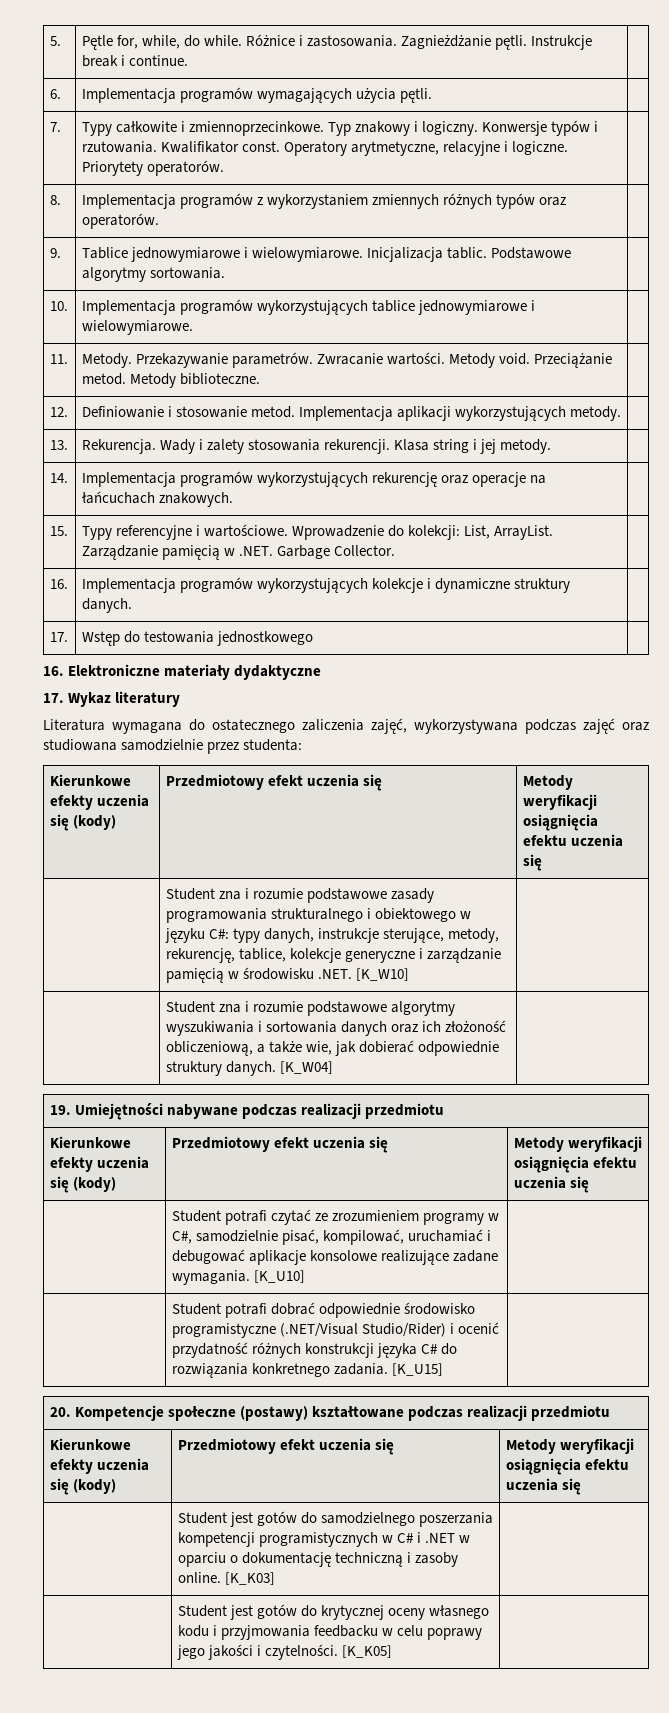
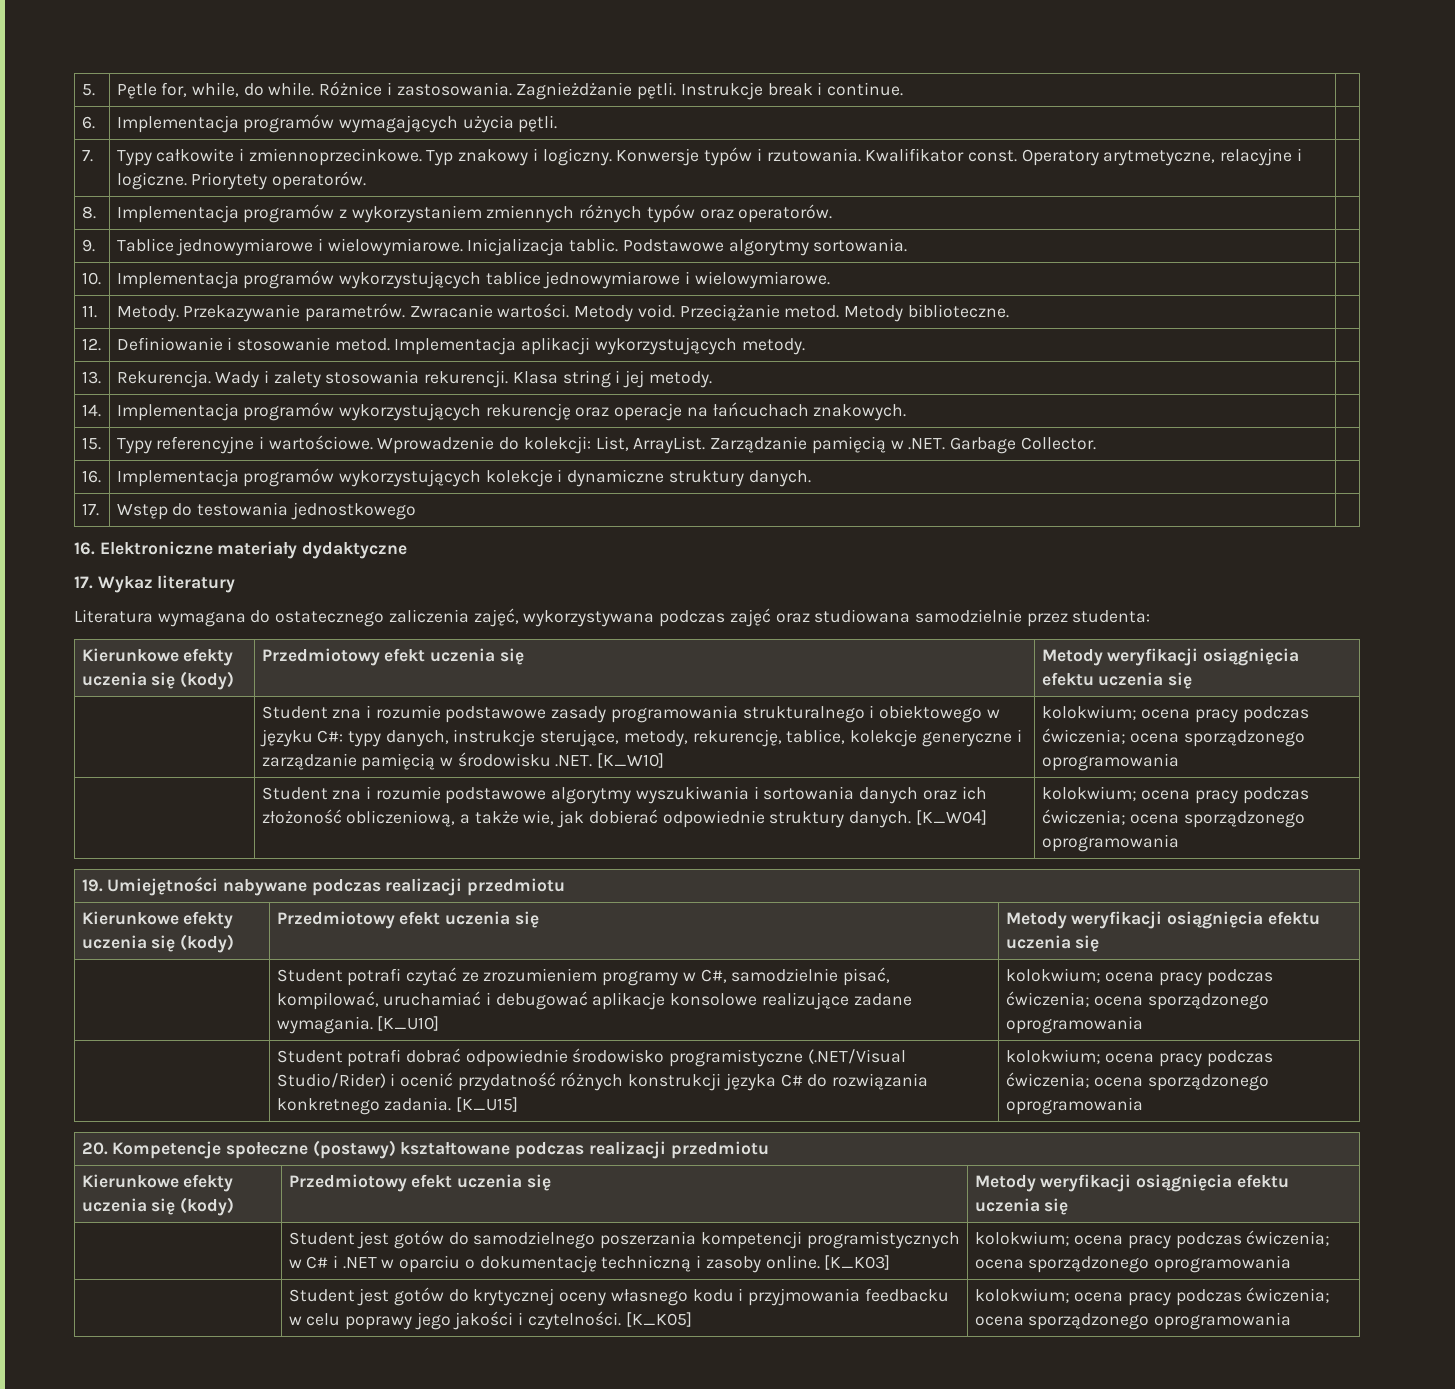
(409, 974) none -> [1041,705,1309,723] [1041,728,1306,747] [1041,753,1179,771] kolokwium; ocena pracy podczas ćwiczenia; ocena sporządzonego oprogramowania
(333, 1067) none -> [1041,786,1309,804] [1041,809,1306,828] [1041,834,1179,852] kolokwium; ocena pracy podczas ćwiczenia; ocena sporządzonego oprogramowania
(305, 1276) none -> [1005,968,1273,986] [1005,991,1270,1010] [1005,1016,1143,1034] kolokwium; ocena pracy podczas ćwiczenia; ocena sporządzonego oprogramowania
(443, 1369) none -> [1005,1049,1273,1067] [1005,1072,1270,1091] [1005,1097,1143,1115] kolokwium; ocena pracy podczas ćwiczenia; ocena sporządzonego oprogramowania
(275, 1578) none -> [974,1230,1331,1249] [974,1255,1292,1273] kolokwium; ocena pracy podczas ćwiczenia; ocena sporządzonego oprogramowania
(392, 1651) none -> [974,1287,1331,1306] [974,1312,1292,1330] kolokwium; ocena pracy podczas ćwiczenia; ocena sporządzonego oprogramowania

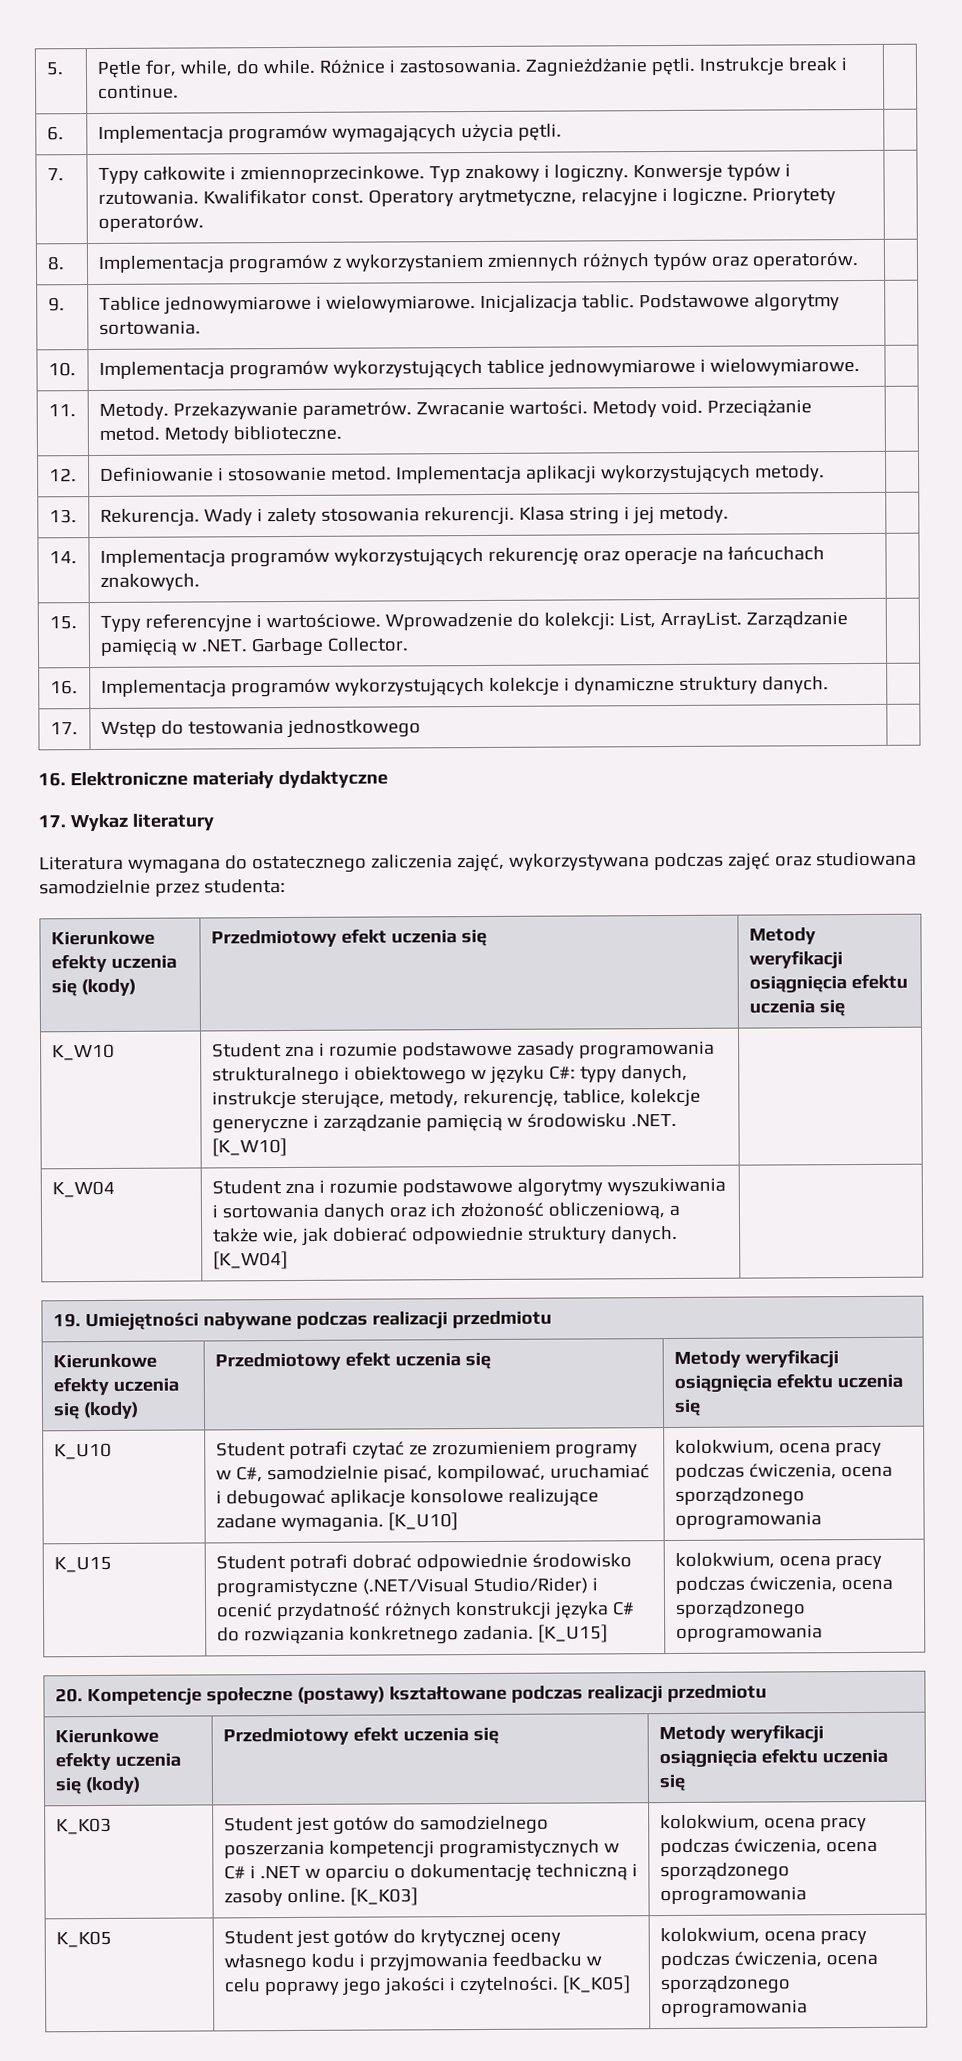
(1193, 680) none -> [51,1043,115,1061] K_W10
[1041,705,1309,723] [1041,728,1306,747] [1041,753,1179,771] kolokwium; ocena pracy podczas ćwiczenia; ocena sporządzonego oprogramowania // -> [51,1180,115,1198] // K_W04
[1041,786,1309,804] [1041,809,1306,828] [1041,834,1179,852] kolokwium; ocena pracy podczas ćwiczenia; ocena sporządzonego oprogramowania -> (288, 1260) none
(1100, 943) none -> [53,1442,112,1460] K_U10
[1005,968,1273,986] [1005,991,1270,1010] [1005,1016,1143,1034] kolokwium; ocena pracy podczas ćwiczenia; ocena sporządzonego oprogramowania // -> [674,1439,882,1457] [674,1463,893,1481] [674,1487,805,1506] [674,1511,822,1530] [53,1556,112,1573] kolokwium, ocena pracy podczas ćwiczenia, ocena sporządzonego oprogramowania // K_U15
[1005,1049,1273,1067] [1005,1072,1090,1088] kolokwium; ocena pracy podczas ćwiczenia; -> [674,1552,882,1570] [674,1576,837,1594] kolokwium, ocena pracy podczas ćwiczenia,
(1069, 1206) none -> [55,1817,112,1835] K_K03
[974,1230,1331,1249] [974,1255,1292,1273] kolokwium; ocena pracy podczas ćwiczenia; ocena sporządzonego oprogramowania // -> [659,1814,867,1832] [659,1838,878,1857] [659,1862,790,1882] [659,1886,807,1906] [55,1930,112,1948] kolokwium, ocena pracy podczas ćwiczenia, ocena sporządzonego oprogramowania // K_K05
[974,1287,1331,1306] kolokwium; ocena pracy podczas ćwiczenia; -> [659,1927,867,1945] [659,1951,822,1970] kolokwium, ocena pracy podczas ćwiczenia,

